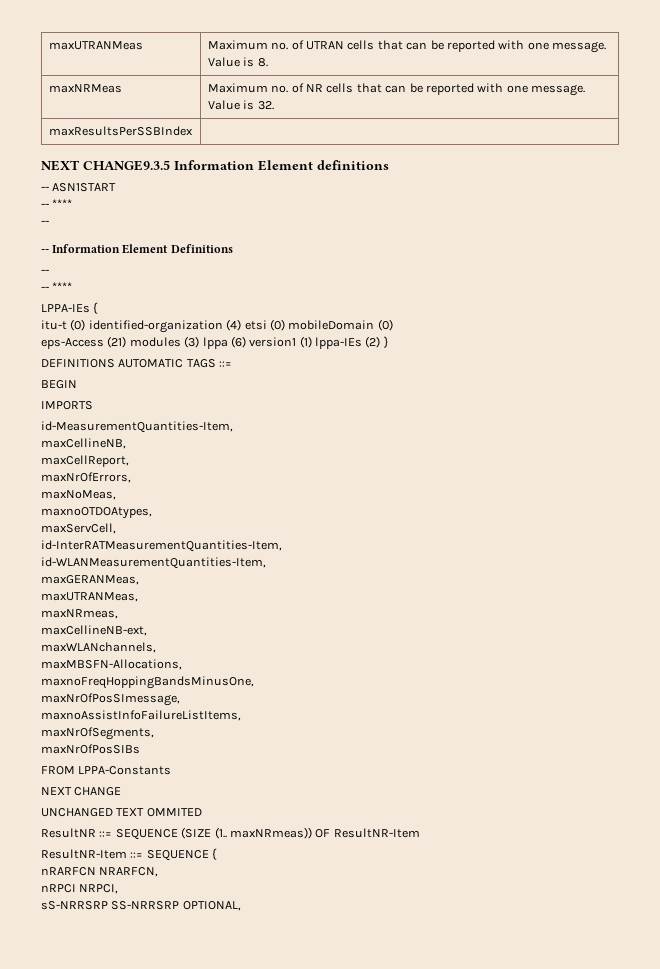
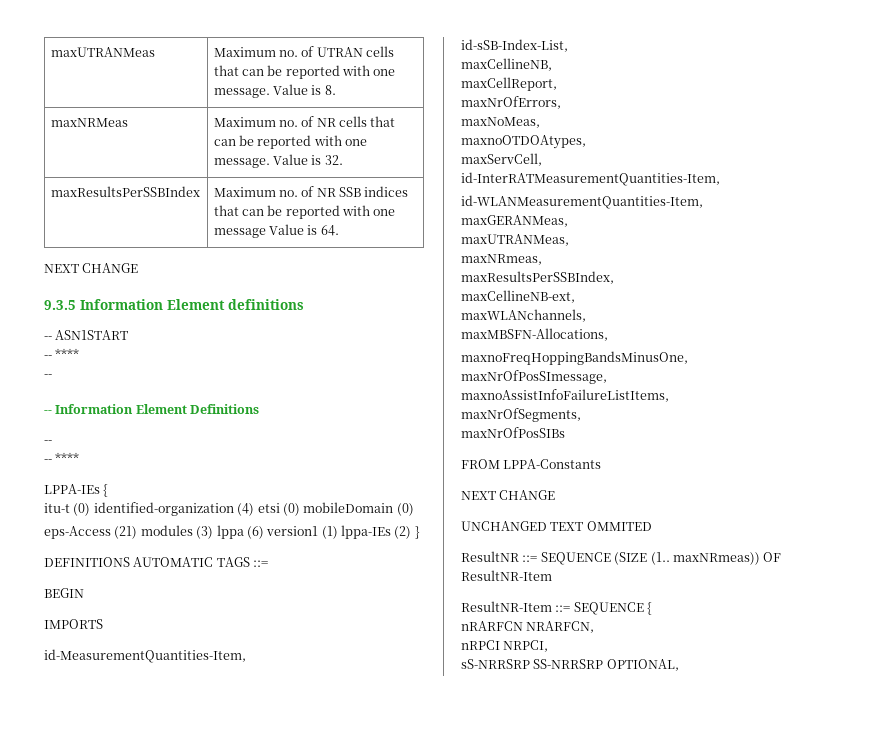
[41,160,170,171] // NEXT CHANGE9.3.5 -> [213,186,409,197] [213,205,396,219] [213,224,339,238] [44,263,139,273] [44,300,76,310] Maximum no. of NR SSB indices that can be reported with one message Value is 64. // NEXT CHANGE // 9.3.5
(233, 427) none -> [461,39,568,52] // id-sSB-Index-List,
(118, 614) none -> [461,271,614,284] // maxResultsPerSSBIndex,

